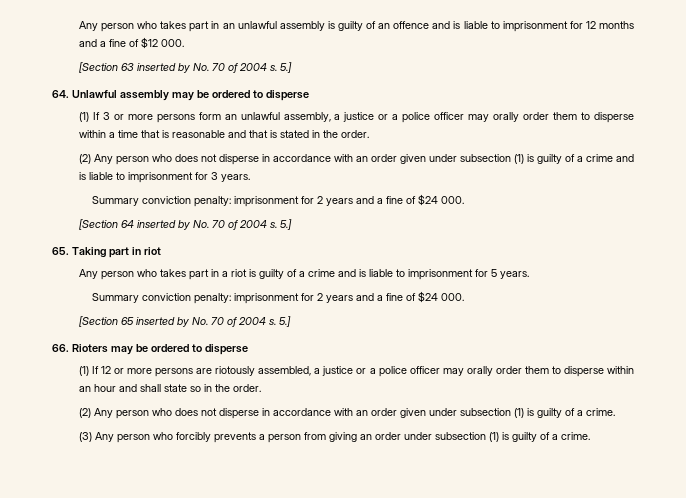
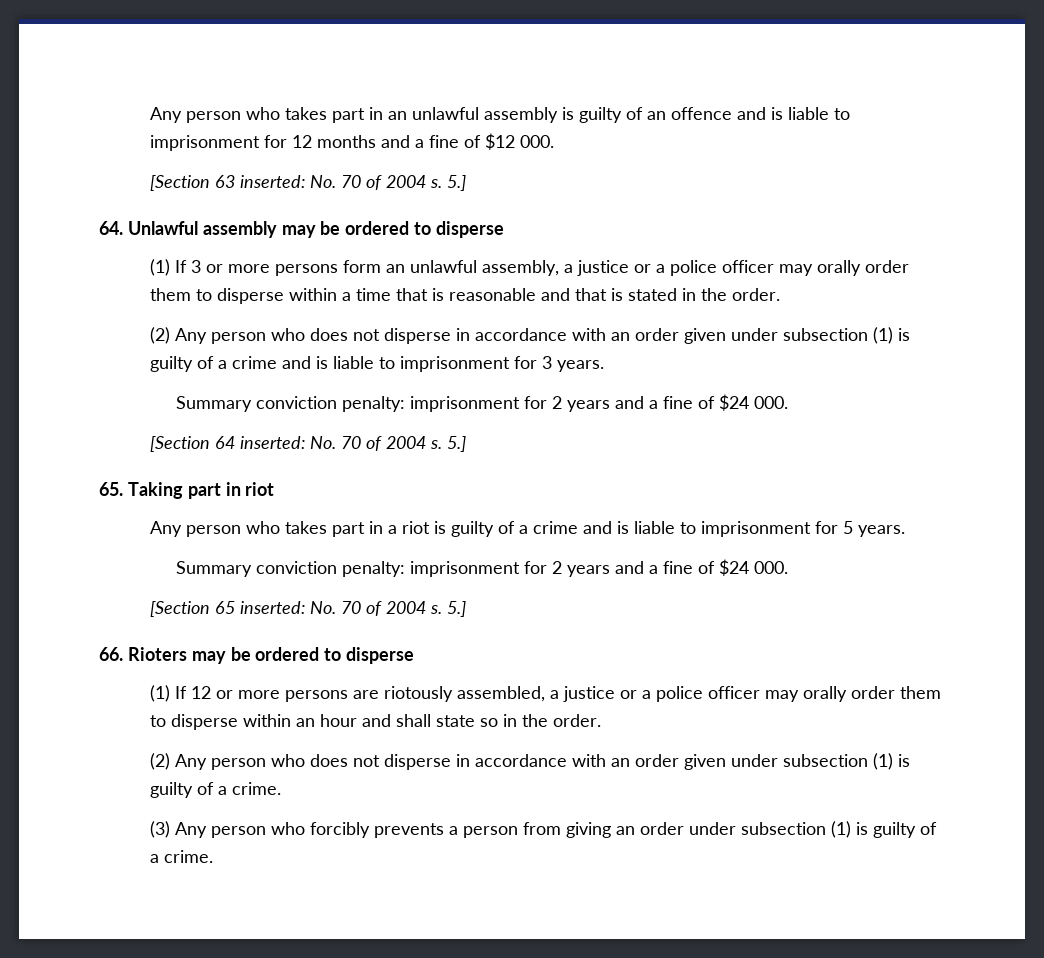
[136,63,190,73] inserted by -> [240,175,306,188] inserted:
[136,220,190,230] inserted by -> [240,436,306,449] inserted:
[135,317,189,327] inserted by -> [240,601,306,614] inserted:

